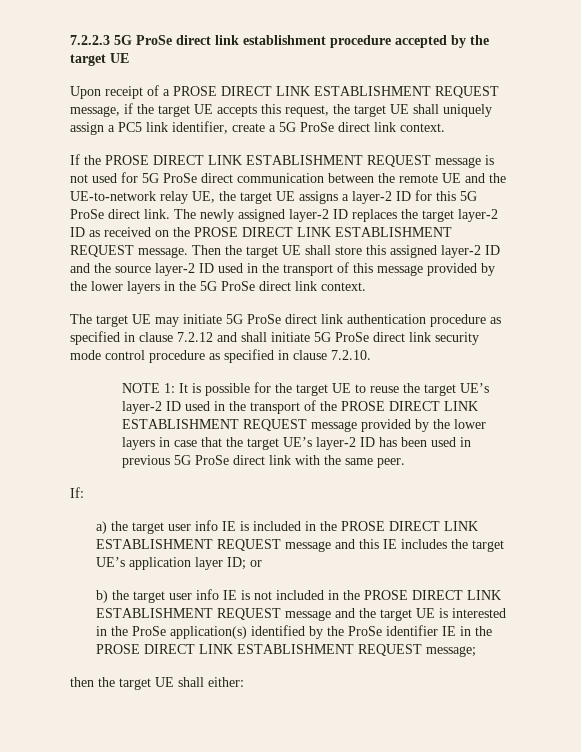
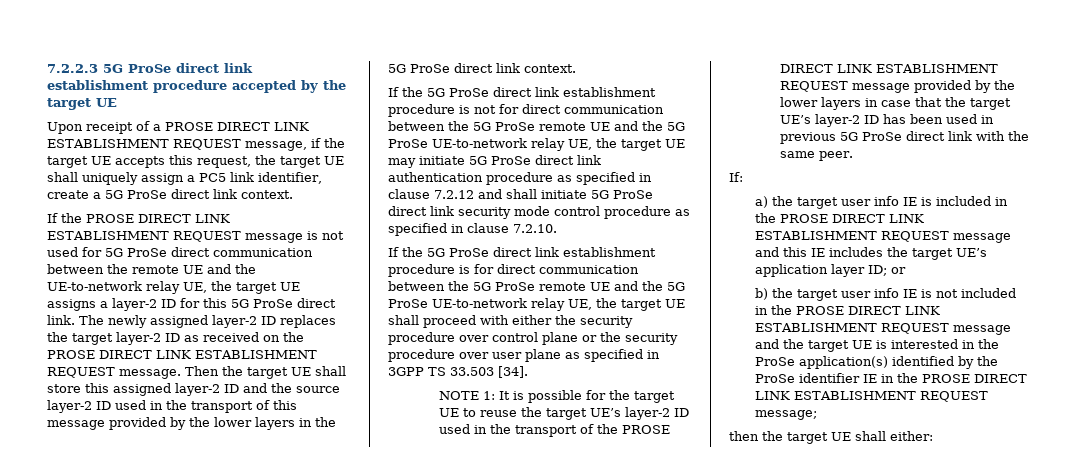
[70,314,92,324] The -> [388,87,656,97] [388,104,664,117] [388,121,685,131] [388,138,617,151] If the 5G ProSe direct link establishment procedure is not for direct communication between the 5G ProSe remote UE and the 5G ProSe UE-to-network relay UE, the
(371, 355) none -> [388,247,656,257] [388,264,639,277] [388,281,685,291] [388,298,685,311] [388,315,633,328] [388,332,678,345] [388,349,660,362] [388,366,528,378] // If the 5G ProSe direct link establishment procedure is for direct communication between the 5G ProSe remote UE and the 5G ProSe UE-to-network relay UE, the target UE shall proceed with either the security procedure over control plane or the security procedure over user plane as specified in 3GPP TS 33.503 [34].

